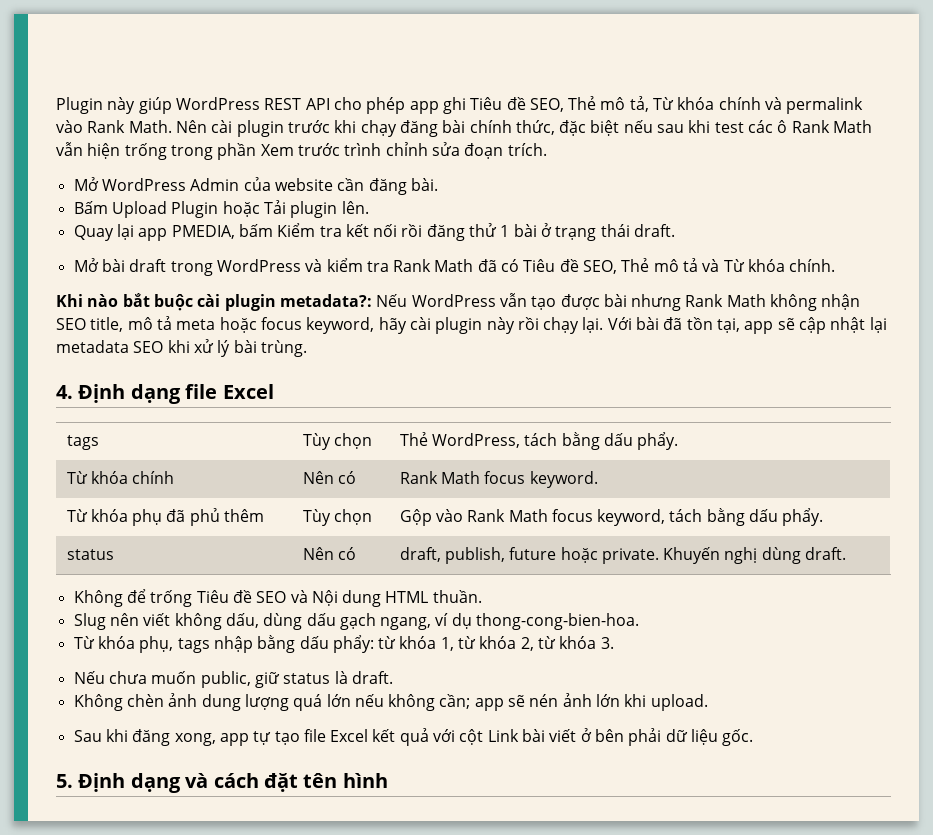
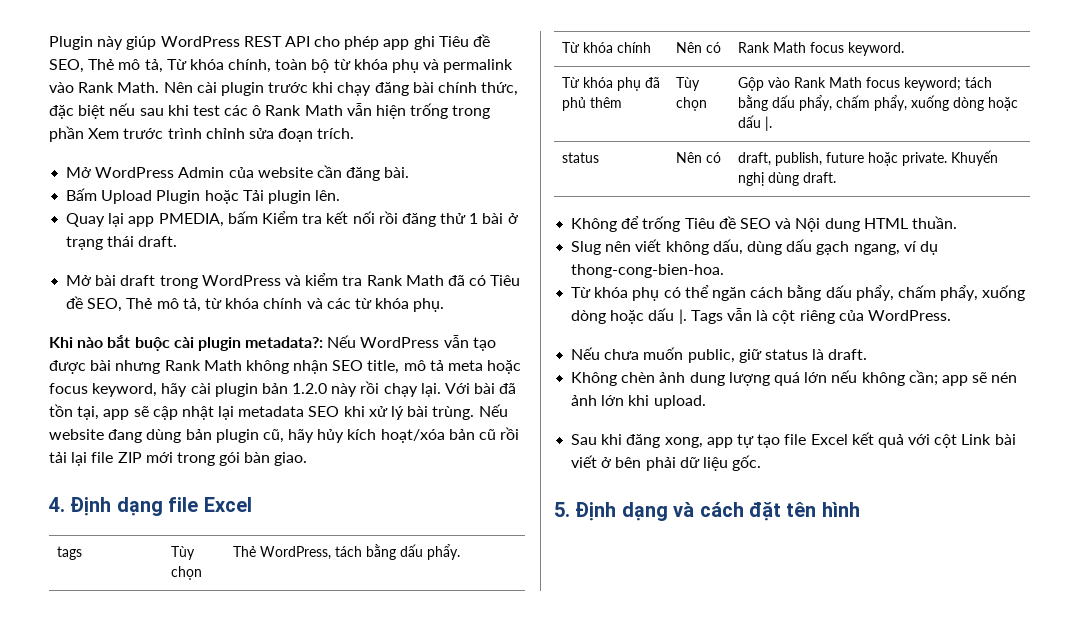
[718,97,761,110] chính -> [228,59,420,73] chính, toàn bộ từ khóa phụ
[683,258,836,272] tả và Từ khóa chính. -> [182,298,445,312] tả, từ khóa chính và các từ khóa phụ.
(483, 325) none -> [261,383,328,394] bản 1.2.0
(307, 348) none -> [478,404,508,417] [49,427,520,443] [49,452,308,466] Nếu website đang dùng bản plugin cũ, hãy hủy kích hoạt/xóa bản cũ rồi tải lại file ZIP mới trong gói bàn giao.
[597,508,824,526] keyword, tách bằng dấu phẩy. -> [904,77,993,91] [738,95,1019,111] [738,115,773,131] keyword; tách bằng dấu phẩy, chấm phẩy, xuống dòng hoặc dấu |.
[139,635,614,653] phụ, tags nhập bằng dấu phẩy: từ khóa 1, từ khóa 2, từ khóa 3. -> [632,285,1026,301] [571,308,951,324] phụ có thể ngăn cách bằng dấu phẩy, chấm phẩy, xuống dòng hoặc dấu |. Tags vẫn là cột riêng của WordPress.

